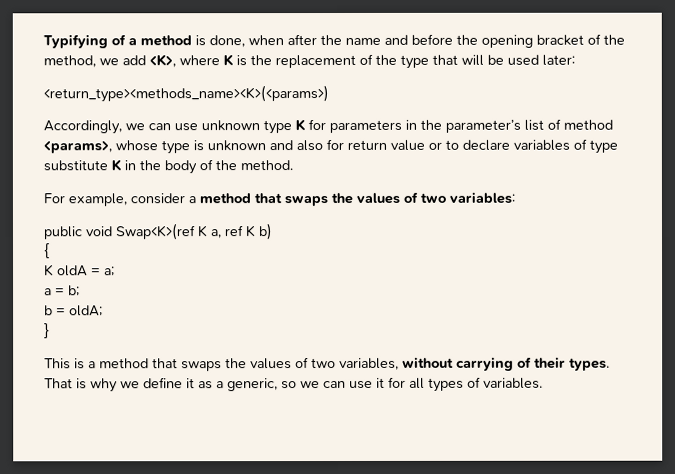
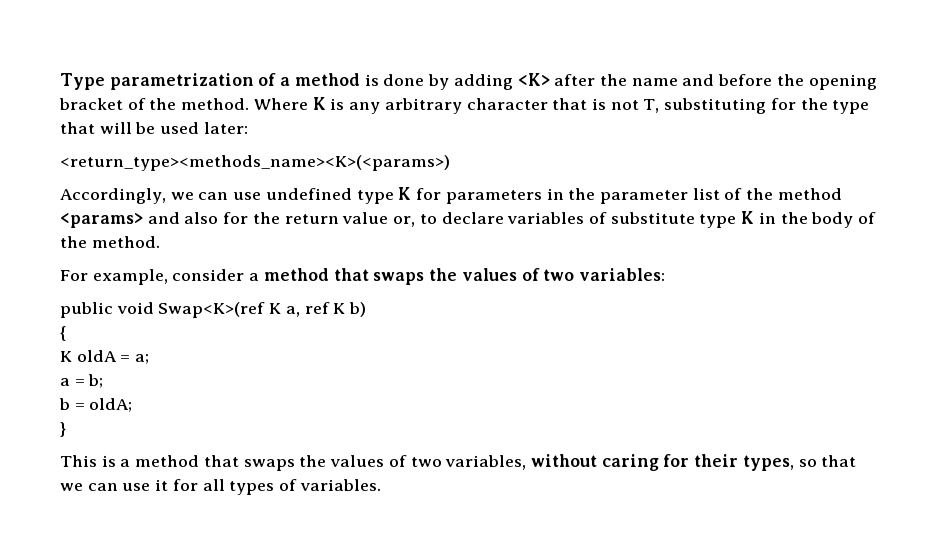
[43,34,108,49] Typifying -> [60,73,254,90] Type parametrization
[209,35,284,48] done, when -> [383,73,550,90] done by adding <K>
[43,53,373,69] method, we add <K>, where K is the replacement of -> [181,97,796,114] method. Where K is any arbitrary character that is not T, substituting for
[201,120,260,132] unknown -> [265,188,352,200] undefined
[445,119,521,133] parameter’s -> [599,190,688,204] parameter
[563,119,613,130] [43,140,266,155] method <params>, whose type is unknown -> [746,188,842,200] [60,213,143,228] the method <params>
(344, 144) none -> [252,212,280,224] the
[428,141,442,150] or -> [393,216,416,227] or,
[589,139,618,154] [43,160,108,172] type substitute -> [610,212,737,228] substitute type
[456,356,610,371] [44,377,297,393] carrying of their types. That is why we define it as a generic, so -> [601,454,857,471] caring for their types, so that

